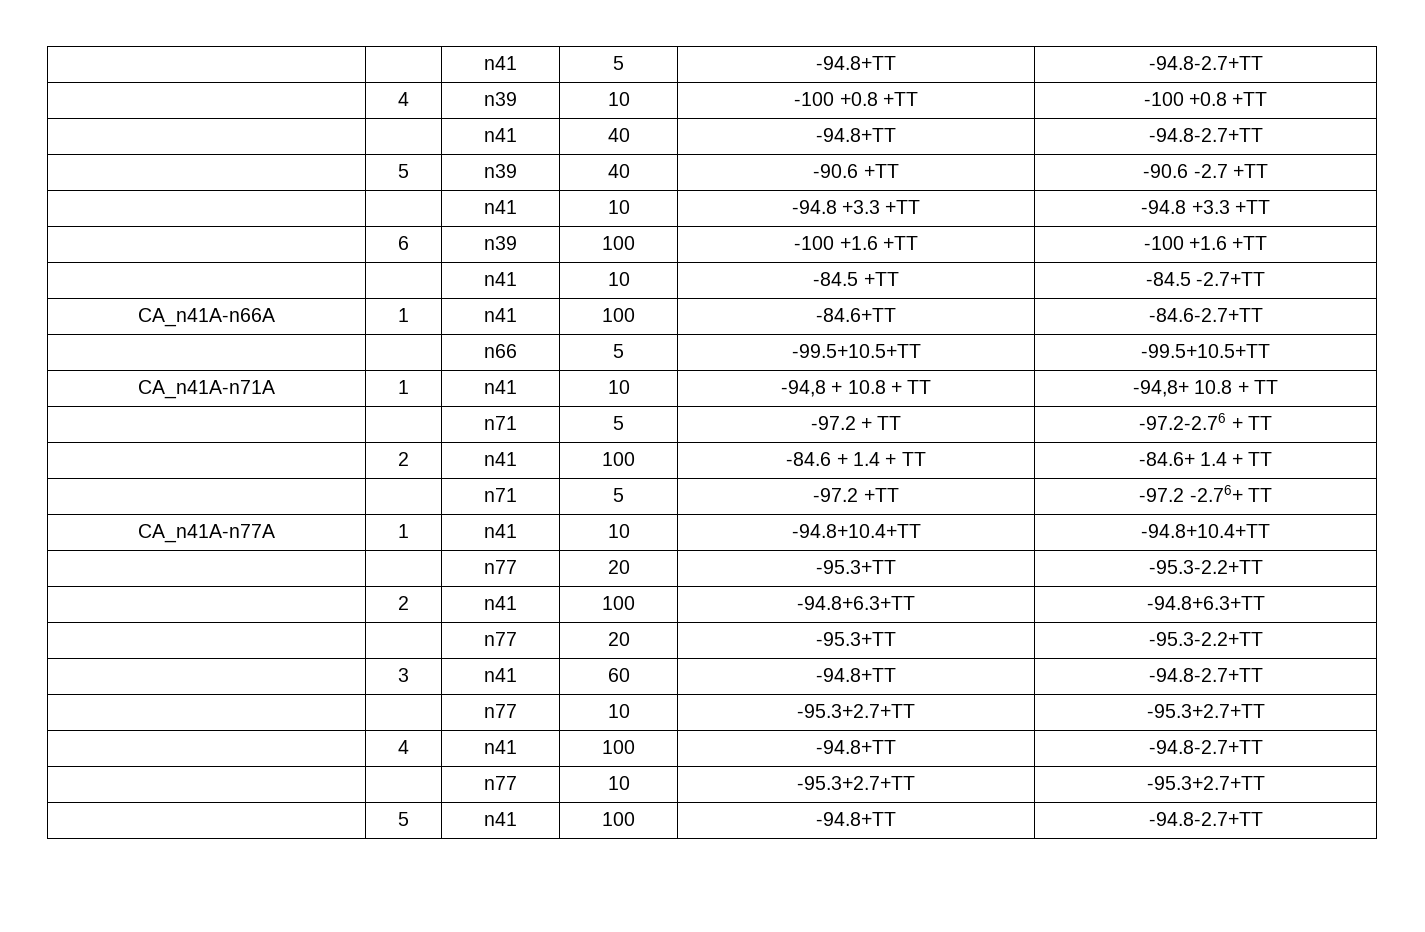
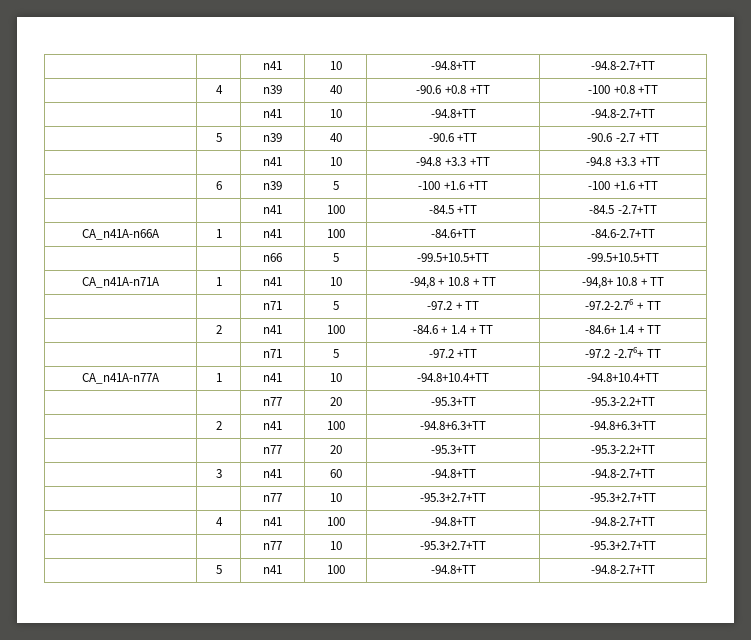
[484,56,517,70] [613,56,624,70] | | n41 | 5 -> [263,61,282,70] [329,61,342,70] | | n41 | 10
[607,92,630,106] [794,92,835,106] 10 | -100 -> [329,85,342,94] [416,85,442,94] 40 | -90.6
[607,128,630,142] 40 -> [329,109,342,118] 10
[602,236,635,250] 100 -> [332,181,339,190] 5
[607,272,630,286] 10 -> [326,205,345,214] 100

